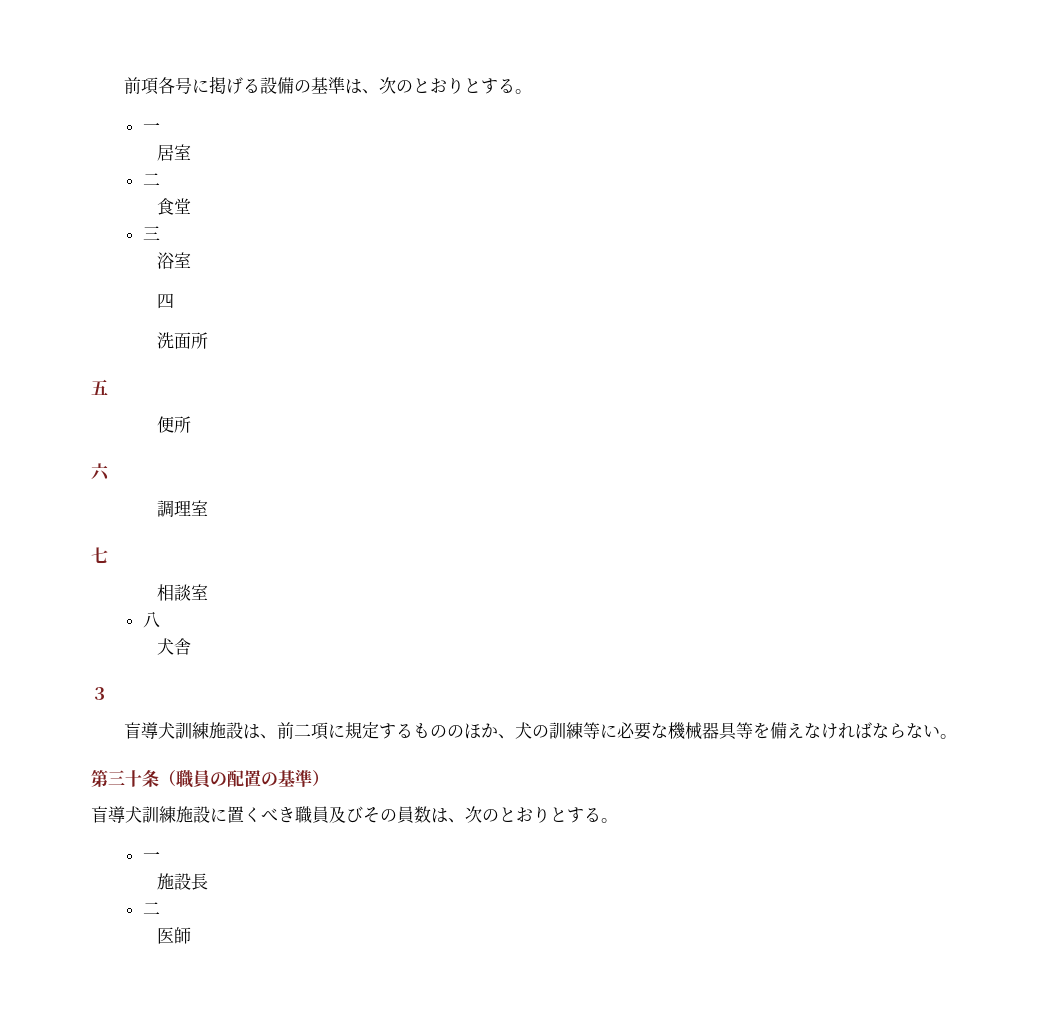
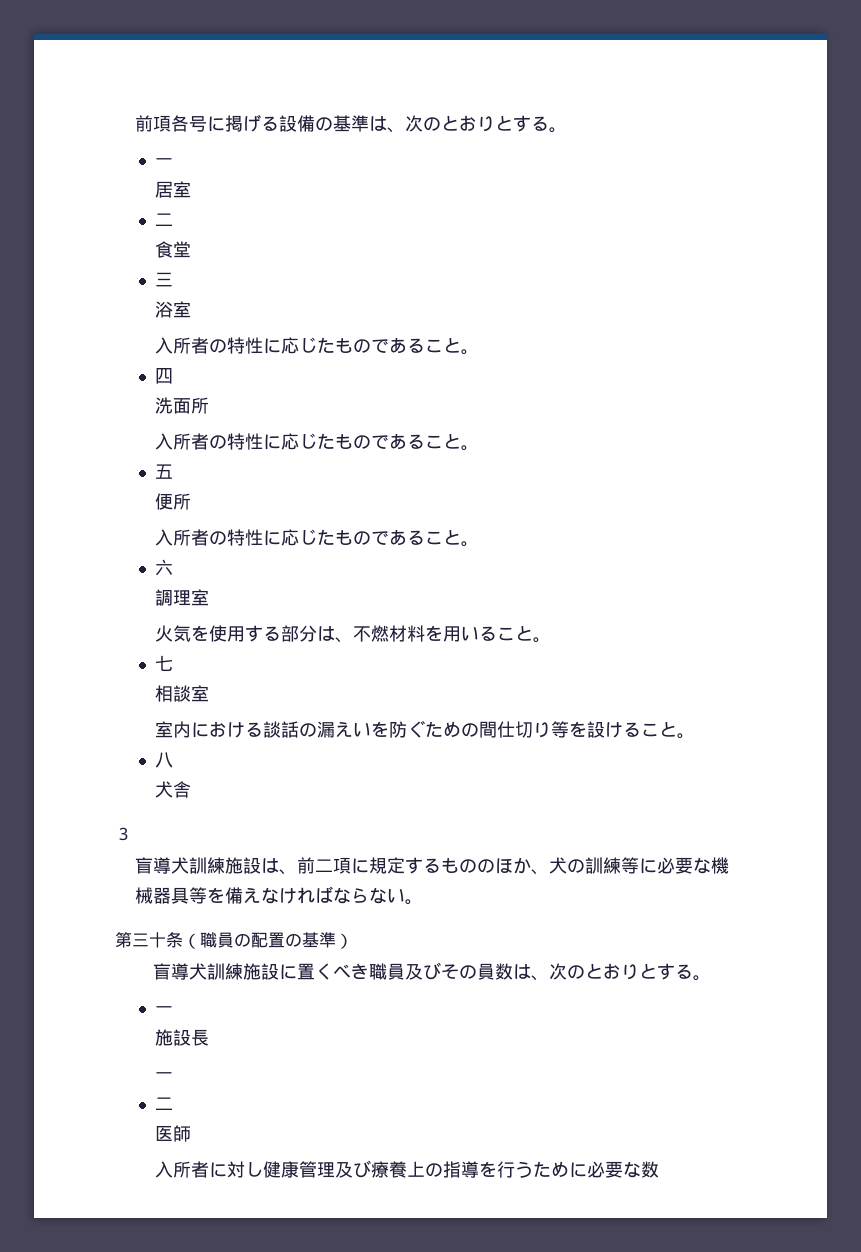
[157,293,175,309] [157,332,209,349] [91,379,108,395] [157,416,192,433] [91,463,110,481] [157,500,209,517] [91,547,108,564] [157,584,209,601] 四 // 洗面所 // 五 // 便所 // 六 // 調理室 // 七 // 相談室 -> [155,337,480,355] [154,368,173,384] [155,397,210,414] [155,433,480,451] [154,464,173,479] [155,493,192,510] [155,529,480,547] [154,559,173,576] [155,589,210,606] [155,625,552,643] [154,655,173,672] [155,685,210,702] [155,720,696,739] 入所者の特性に応じたものであること。 // 四 // 洗面所 // 入所者の特性に応じたものであること。 // 五 // 便所 // 入所者の特性に応じたものであること。 // 六 // 調理室 // 火気を使用する部分は、不燃材料を用いること。 // 七 // 相談室 // 室内における談話の漏えいを防ぐための間仕切り等を設けること。
(209, 881) none -> [155,1072,174,1080] // 一
(192, 935) none -> [155,1160,660,1178] // 入所者に対し健康管理及び療養上の指導を行うために必要な数

